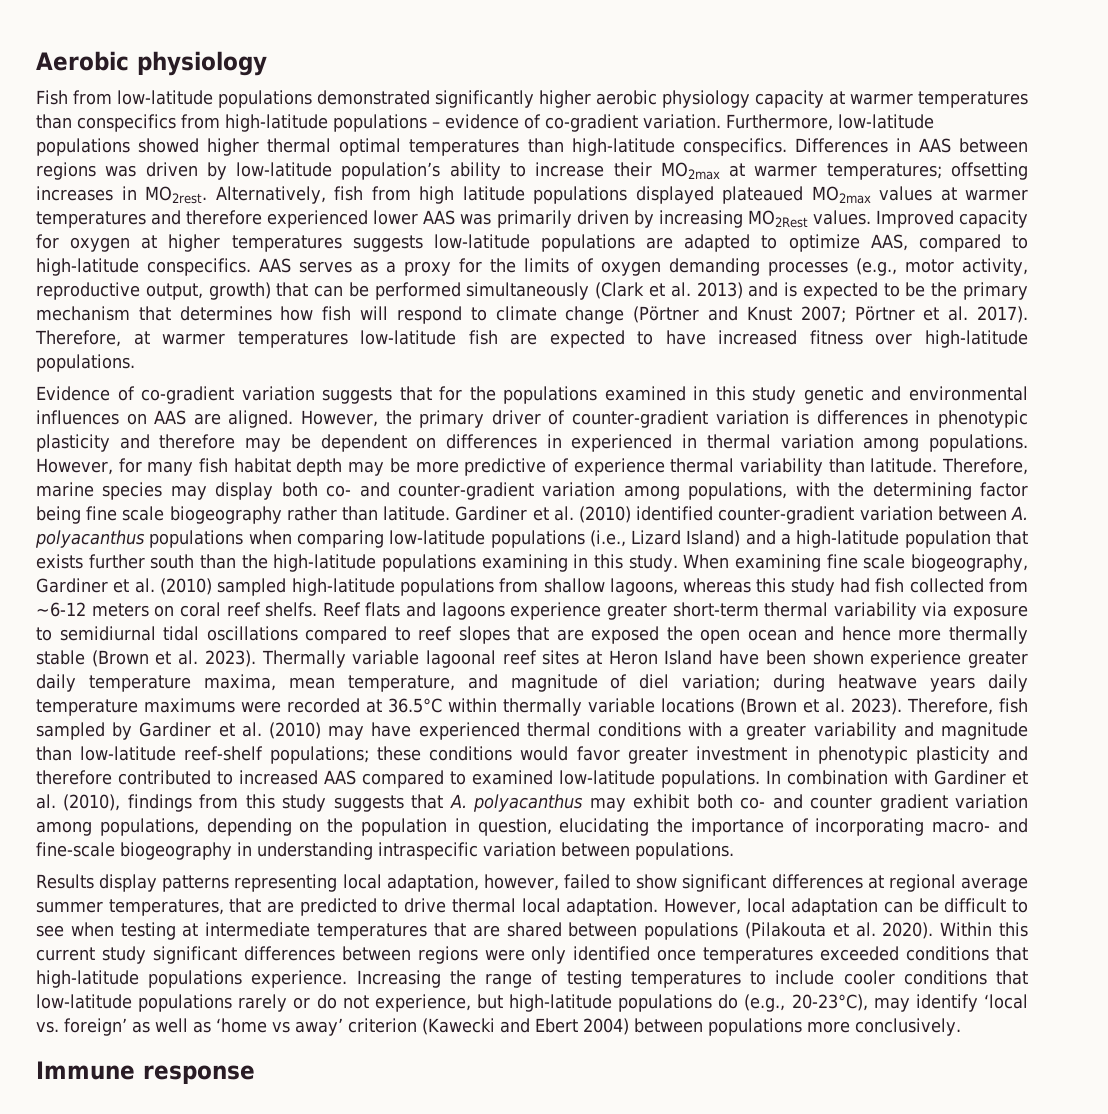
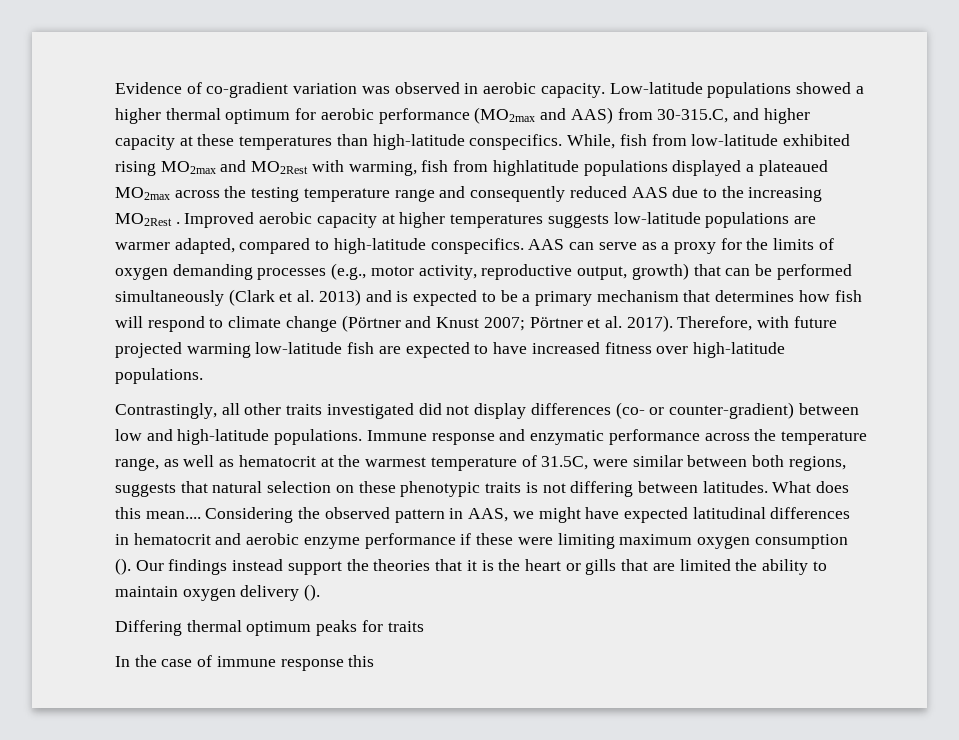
[36,51,267,76] [36,90,1029,108] [36,114,934,132] [36,138,1029,156] [36,162,1029,180] [36,186,525,204] Aerobic physiology // Fish from low-latitude populations demonstrated significantly higher aerobic physiology capacity at warmer temperatures than conspecifics from high-latitude populations – evidence of co-gradient variation. Furthermore, low-latitude populations showed higher thermal optimal temperatures than high-latitude conspecifics. Differences in AAS between regions was driven by low-latitude population’s ability to increase their MO2max at warmer temperatures; offsetting increases in MO2rest. Alternatively, fish from high latitude -> [115,82,864,98] [115,107,810,124] [115,134,850,150] [115,160,579,176] Evidence of co-gradient variation was observed in aerobic capacity. Low-latitude populations showed a higher thermal optimum for aerobic performance (MO2max and AAS) from 30-315.C, and higher capacity at these temperatures than high-latitude conspecifics. While, fish from low-latitude exhibited rising MO2max and MO2Rest with warming, fish from highlatitude
(714, 195) none -> [745,164,754,172] a
[879,186,1028,201] [36,210,1028,228] [36,234,131,252] values at warmer temperatures and therefore experienced lower AAS was primarily driven by increasing MO2Rest values. Improved capacity for oxygen -> [174,186,823,202] [115,212,377,228] across the testing temperature range and consequently reduced AAS due to the increasing MO2Rest . Improved aerobic capacity
[684,234,908,252] adapted to optimize AAS, -> [115,238,235,254] warmer adapted,
[299,261,352,273] serves -> [569,242,637,250] can serve
[931,282,958,297] the -> [522,294,531,302] a
[133,331,348,348] at warmer temperatures -> [757,316,837,328] [115,342,251,358] with future projected warming
[36,386,1028,404] [36,410,1028,428] [36,434,1028,452] [36,458,1028,476] [36,482,1028,500] [36,506,1028,524] [35,530,1028,548] [36,554,1029,572] [36,578,1028,596] [36,602,1028,620] [36,626,1028,644] [36,650,1029,668] [36,674,1028,692] [36,698,1028,716] [36,722,1028,740] [36,746,1028,764] [36,770,1028,788] [36,794,1029,812] [36,818,1029,836] [36,842,734,860] [36,874,1028,892] [36,898,1028,916] [36,922,1028,940] [36,946,1028,964] [36,970,1029,988] [36,994,1028,1012] [36,1018,961,1036] [36,1061,255,1084] Evidence of co-gradient variation suggests that for the populations examined in this study genetic and environmental influences on AAS are aligned. However, the primary driver of counter-gradient variation is differences in phenotypic plasticity and therefore may be dependent on differences in experienced in thermal variation among populations. However, for many fish habitat depth may be more predictive of experience thermal variability than latitude. Therefore, marine species may display both co- and counter-gradient variation among populations, with the determining factor being fine scale biogeography rather than latitude. Gardiner et al. (2010) identified counter-gradient variation between A. polyacanthus populations when comparing low-latitude populations (i.e., Lizard Island) and a high-latitude population that exists further south than the high-latitude populations examining in this study. When examining fine scale biogeography, Gardiner et al. (2010) sampled high-latitude populations from shallow lagoons, whereas this study had fish collected from ~6-12 meters on coral reef shelfs. Reef flats and lagoons experience greater short-term thermal variability via exposure to semidiurnal tidal oscillations compared to reef slopes that are exposed the open ocean and hence more thermally stable (Brown et al. 2023). Thermally variable lagoonal reef sites at Heron Island have been shown experience greater daily temperature maxima, mean temperature, and magnitude of diel variation; during heatwave years daily temperature maximums were recorded at 36.5°C within thermally variable locations (Brown et al. 2023). Therefore, fish sampled by Gardiner et al. (2010) may have experienced thermal conditions with a greater variability and magnitude than low-latitude reef-shelf populations; these conditions would favor greater investment in phenotypic plasticity and therefore contributed to increased AAS compared to examined low-latitude populations. In combination with Gardiner et al. (2010), findings from this study suggests that A. polyacanthus may exhibit both co- and counter gradient variation among populations, depending on the population in question, elucidating the importance of incorporating macro- and fine-scale biogeography in understanding intraspecific variation between populations. // Results display patterns representing local adaptation, however, failed to show significant differences at regional average summer temperatures, that are predicted to drive thermal local adaptation. However, local adaptation can be difficult to see when testing at intermediate temperatures that are shared between populations (Pilakouta et al. 2020). Within this current study significant differences between regions were only identified once temperatures exceeded conditions that high-latitude populations experience. Increasing the range of testing temperatures to include cooler conditions that low-latitude populations rarely or do not experience, but high-latitude populations do (e.g., 20-23°C), may identify ‘local vs. foreign’ as well as ‘home vs away’ criterion (Kawecki and Ebert 2004) between populations more conclusively. // Immune response -> [115,402,859,419] [115,429,867,445] [115,455,846,471] [115,481,850,497] [115,507,851,523] [115,533,848,549] [115,558,827,575] [115,584,321,601] [115,620,424,636] [115,655,375,671] Contrastingly, all other traits investigated did not display differences (co- or counter-gradient) between low and high-latitude populations. Immune response and enzymatic performance across the temperature range, as well as hematocrit at the warmest temperature of 31.5C, were similar between both regions, suggests that natural selection on these phenotypic traits is not differing between latitudes. What does this mean.... Considering the observed pattern in AAS, we might have expected latitudinal differences in hematocrit and aerobic enzyme performance if these were limiting maximum oxygen consumption (). Our findings instead support the theories that it is the heart or gills that are limited the ability to maintain oxygen delivery (). // Differing thermal optimum peaks for traits // In the case of immune response this

